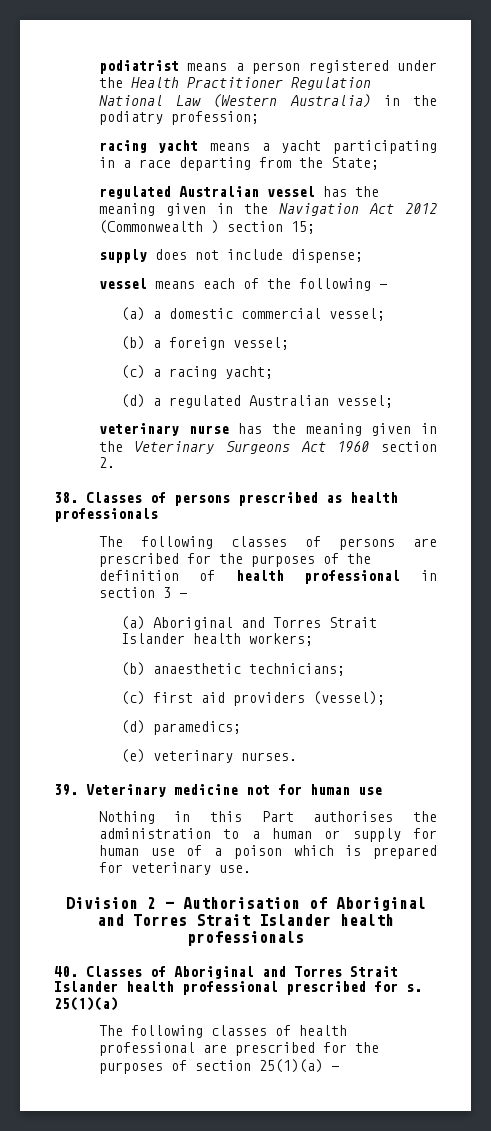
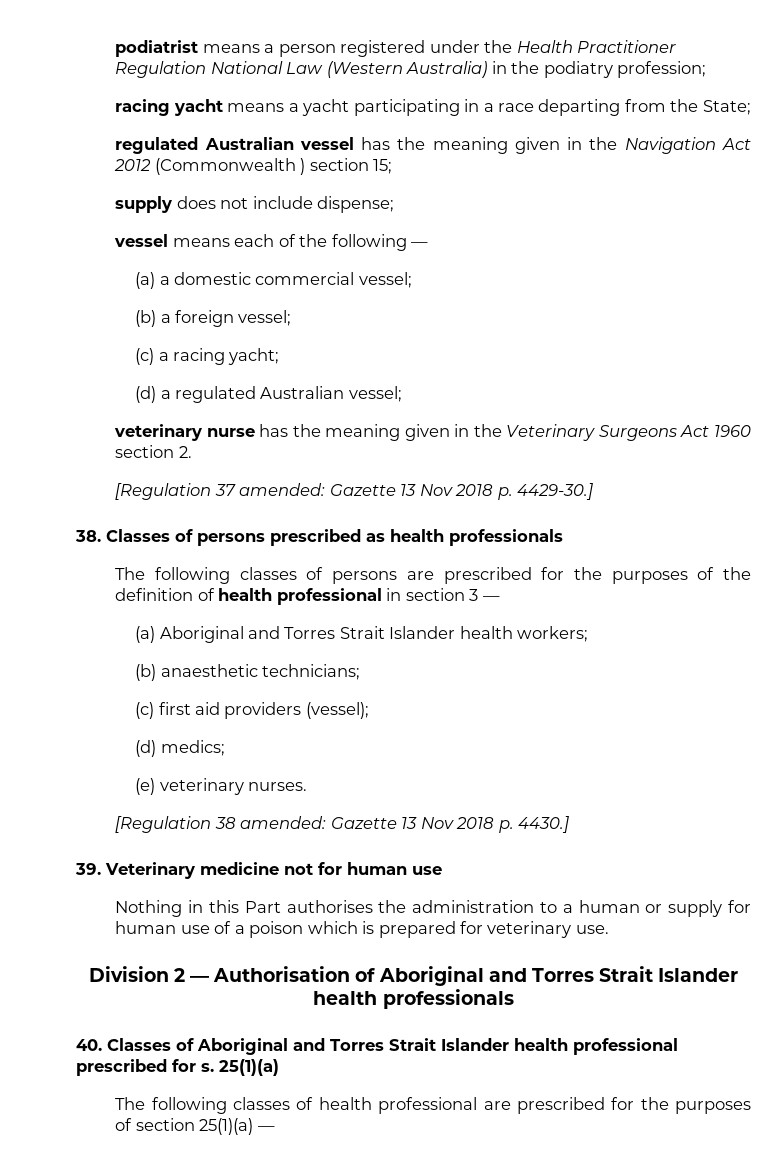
(115, 462) none -> [115,483,594,500] // [Regulation 37 amended: Gazette 13 Nov 2018 p. 4429-30.]
[153,721,242,735] paramedics; -> [160,740,225,756] medics;
(298, 756) none -> [115,816,570,833] // [Regulation 38 amended: Gazette 13 Nov 2018 p. 4430.]

